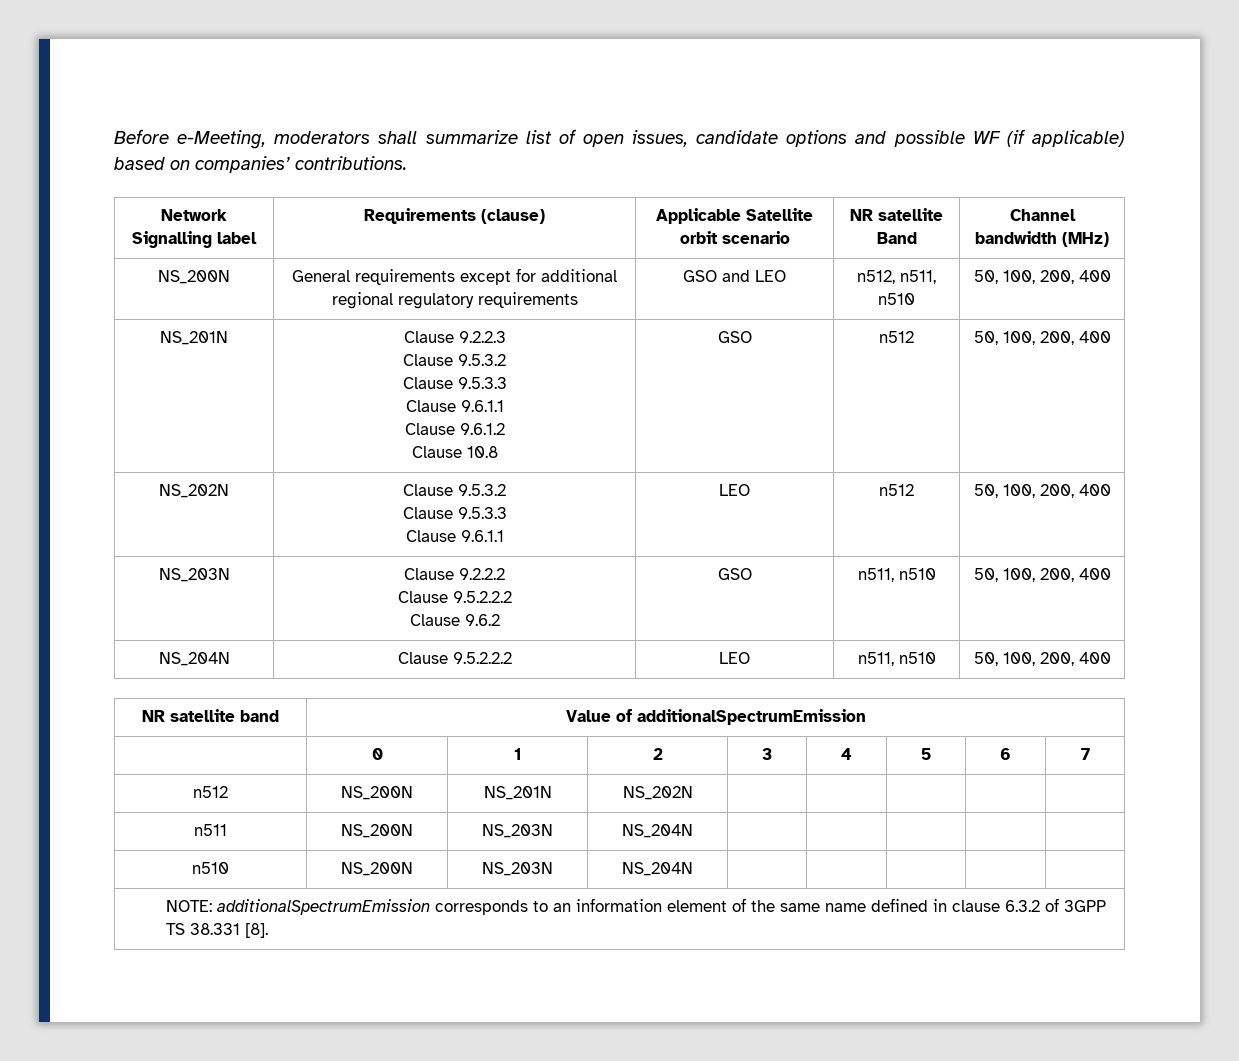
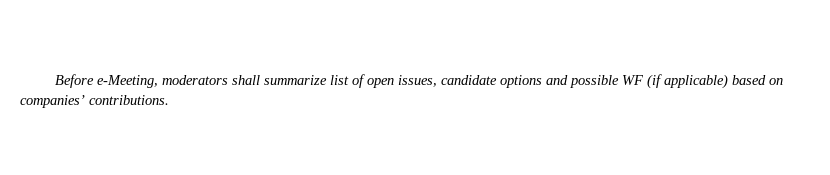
[161,209,227,221] [132,231,257,248] [364,208,545,224] [656,208,813,224] [679,231,790,244] [850,208,943,221] [876,232,917,244] [1009,209,1076,221] [975,231,1109,247] [158,270,230,284] [292,268,617,285] [331,292,578,309] [683,270,786,282] [857,270,936,284] [878,293,915,305] [973,270,1111,284] [160,331,228,345] [403,331,506,343] [402,354,506,366] [402,377,507,389] [405,400,504,412] [404,423,505,435] [411,446,498,458] [717,331,752,343] [879,331,914,343] [973,331,1111,345] [159,484,229,498] [402,484,506,496] [402,507,507,519] [405,530,504,542] [719,484,750,496] [879,484,914,496] [973,484,1111,498] [158,568,230,582] [403,568,505,580] [397,591,512,603] [409,614,500,626] [717,568,752,580] [857,568,936,582] [973,568,1111,582] [158,652,230,666] [397,652,512,664] [719,652,750,664] [857,652,936,666] [973,652,1111,666] [142,709,279,722] [565,709,866,725] [371,748,383,760] [513,748,522,760] [652,748,663,760] [762,748,772,760] [841,748,852,760] [921,748,931,760] [1000,748,1011,760] [1080,748,1090,760] [193,786,228,798] [341,786,413,800] [483,786,552,800] [622,786,693,800] [194,824,227,836] [341,824,413,838] [482,824,553,838] [622,824,693,838] [192,862,229,874] [341,862,413,876] [482,862,553,876] [622,862,693,876] [166,898,1107,915] [166,923,269,938] // Network Signalling label | Requirements (clause) | Applicable Satellite orbit scenario | NR satellite Band | Channel bandwidth (MHz) // NS_200N | General requirements except for additional regional regulatory requirements | GSO and LEO | n512, n511, n510 | 50, 100, 200, 400 // NS_201N | Clause 9.2.2.3 // Clause 9.5.3.2 // Clause 9.5.3.3 // Clause 9.6.1.1 // Clause 9.6.1.2 // Clause 10.8 | GSO | n512 | 50, 100, 200, 400 // NS_202N | Clause 9.5.3.2 // Clause 9.5.3.3 // Clause 9.6.1.1 | LEO | n512 | 50, 100, 200, 400 // NS_203N | Clause 9.2.2.2 // Clause 9.5.2.2.2 // Clause 9.6.2 | GSO | n511, n510 | 50, 100, 200, 400 // NS_204N | Clause 9.5.2.2.2 | LEO | n511, n510 | 50, 100, 200, 400 // NR satellite band | Value of additionalSpectrumEmission // | 0 | 1 | 2 | 3 | 4 | 5 | 6 | 7 // n512 | NS_200N | NS_201N | NS_202N | | | | | // n511 | NS_200N | NS_203N | NS_204N | | | | | // n510 | NS_200N | NS_203N | NS_204N | | | | | // NOTE: additionalSpectrumEmission corresponds to an information element of the same name defined in clause 6.3.2 of 3GPP TS 38.331 [8]. -> (169, 100) none

